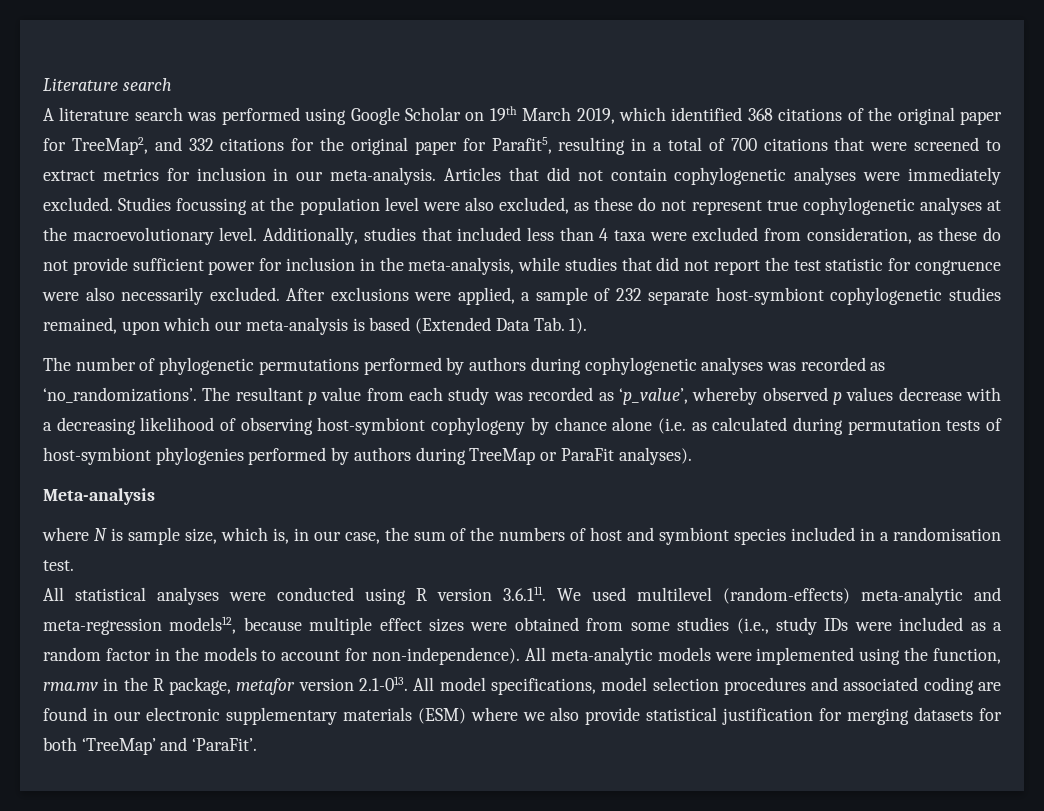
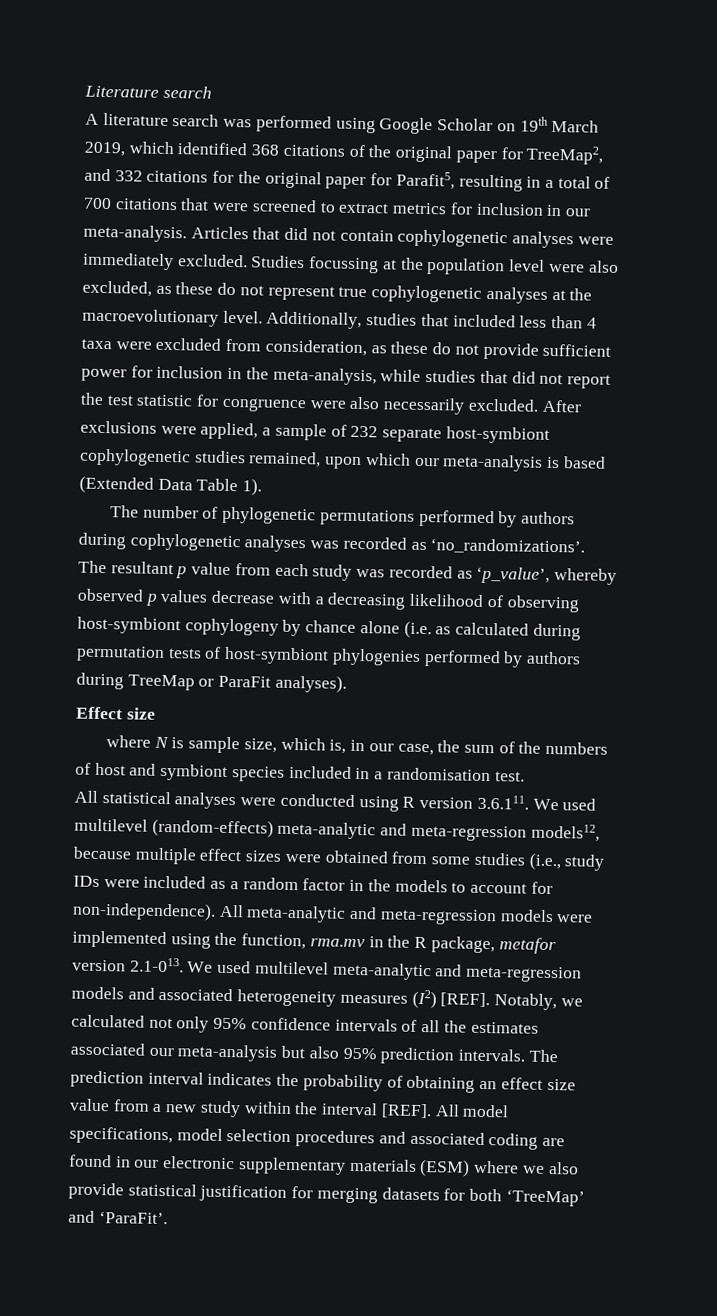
[533,317,565,331] Tab. -> [196,478,239,492] Table
[43,488,155,505] Meta-analysis -> [76,706,156,720] Effect size
(653, 656) none -> [349,906,497,926] and meta-regression
(409, 683) none -> [187,960,583,983] [71,986,583,1011] [71,1014,539,1034] [70,1042,558,1065] [70,1070,576,1093] [69,1098,432,1119] We used multilevel meta-analytic and meta-regression models and associated heterogeneity measures (I2) [REF]. Notably, we calculated not only 95% confidence intervals of all the estimates associated our meta-analysis but also 95% prediction intervals. The prediction interval indicates the probability of obtaining an effect size value from a new study within the interval [REF].

